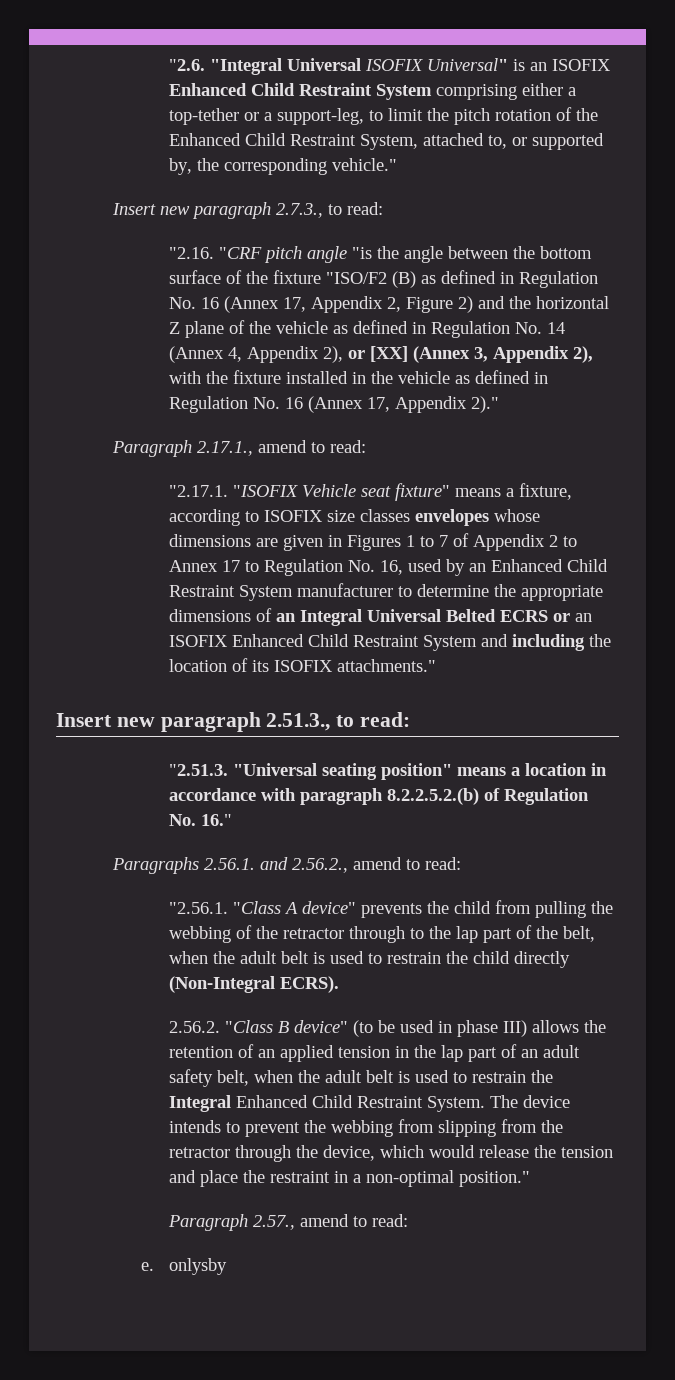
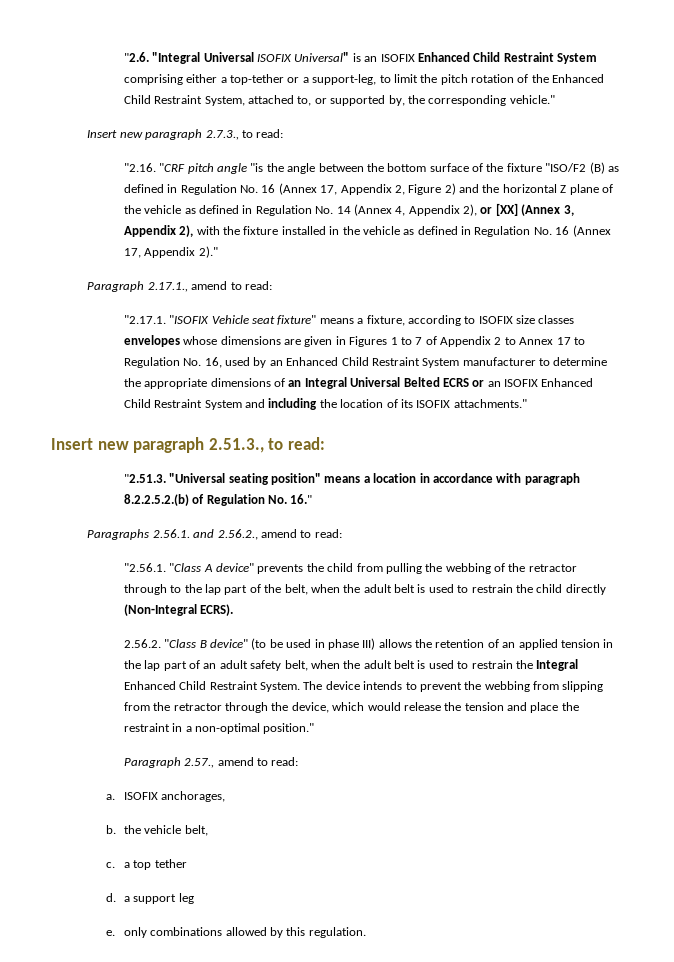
[141,1258,228,1275] e. onlysby -> [105,791,226,802] [105,825,208,836] [105,859,187,870] [105,893,194,904] [105,927,366,938] a. ISOFIX anchorages, // b. the vehicle belt, // c. a top tether // d. a support leg // e. only combinations allowed by this regulation.

